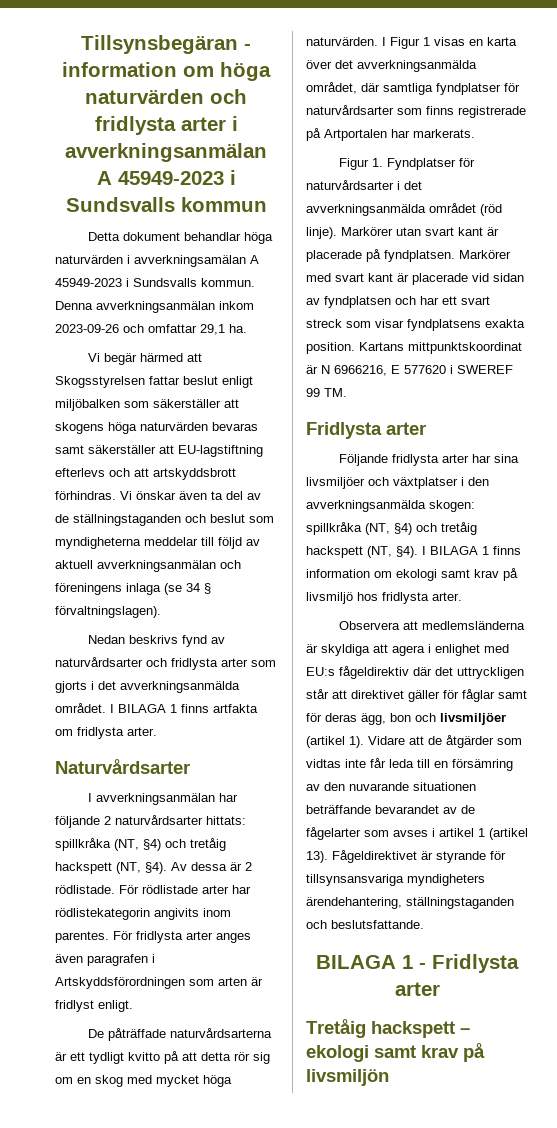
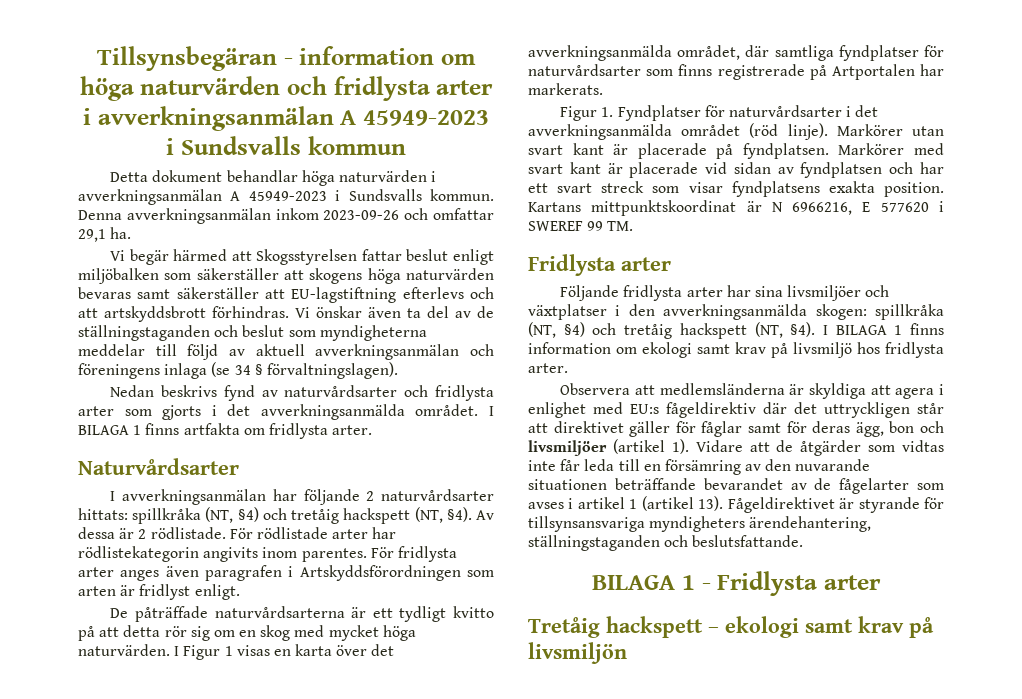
[134,255,246,267] avverkningsamälan -> [78,189,222,205] avverkningsanmälan

